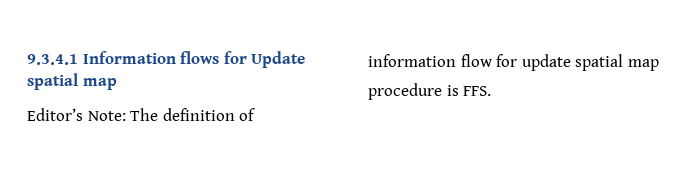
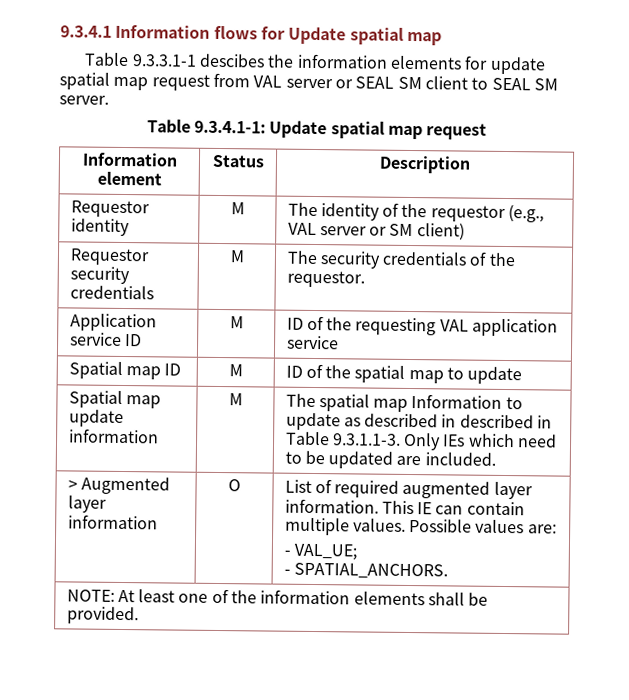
[27,108,256,121] [368,54,659,71] [368,83,492,100] Editor’s Note: The definition of information flow for update spatial map procedure is FFS. -> [84,52,546,75] [59,72,558,91] [59,95,109,105] [146,119,488,140] [81,152,178,167] [96,171,162,186] [211,154,265,168] [379,155,471,174] [70,200,150,218] [70,218,130,237] [230,202,245,215] [287,202,545,223] [287,222,465,241] [69,248,150,266] [69,266,130,285] [69,285,154,300] [229,250,245,263] [286,250,516,269] [286,270,365,288] [69,313,157,332] [69,332,142,347] [229,316,244,329] [286,315,559,337] [286,335,339,350] [68,361,182,380] [228,364,243,377] [285,363,523,385] [68,390,161,409] [68,409,124,428] [68,428,159,444] [228,393,243,406] [285,393,523,412] [285,412,553,431] [285,431,558,451] [284,450,496,469] [67,476,170,495] [67,495,107,513] [67,514,158,530] [228,479,241,492] [284,479,533,500] [284,498,525,516] [284,517,557,536] [283,543,357,561] [283,562,448,579] [66,588,489,606] [66,606,139,625] Table 9.3.3.1-1 descibes the information elements for update spatial map request from VAL server or SEAL SM client to SEAL SM server. // Table 9.3.4.1-1: Update spatial map request // Information element | Status | Description // Requestor identity | M | The identity of the requestor (e.g., VAL server or SM client) // Requestor security credentials | M | The security credentials of the requestor. // Application service ID | M | ID of the requesting VAL application service // Spatial map ID | M | ID of the spatial map to update // Spatial map update information | M | The spatial map Information to update as described in described in Table 9.3.1.1-3. Only IEs which need to be updated are included. // > Augmented layer information | O | List of required augmented layer information. This IE can contain multiple values. Possible values are: // - VAL_UE; // - SPATIAL_ANCHORS. // NOTE: At least one of the information elements shall be provided.

